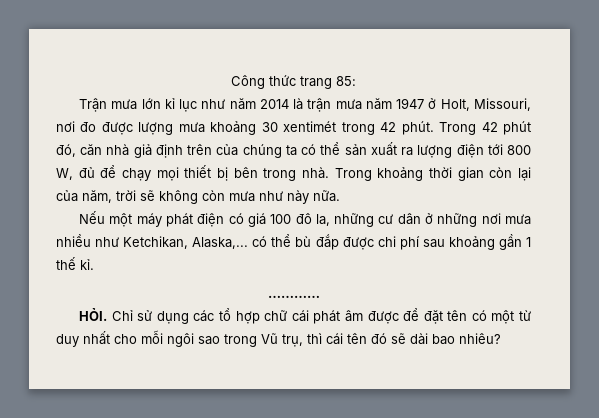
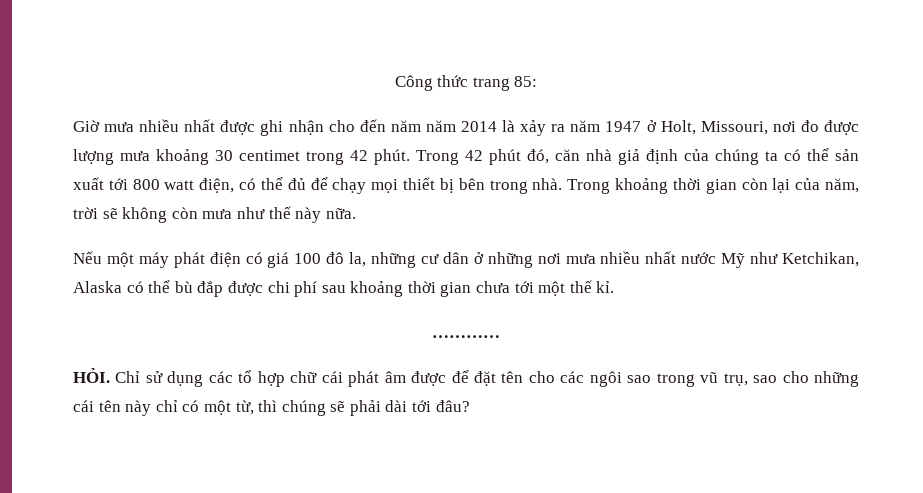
[79,98,226,112] Trận mưa lớn kỉ lục như -> [73,119,421,136] Giờ mưa nhiều nhất được ghi nhận cho đến năm
[307,98,362,112] trận mưa -> [520,120,566,136] xảy ra
[283,121,337,132] xentimét -> [239,150,300,161] centimet
[187,144,213,155] trên -> (678, 156) none
[401,144,532,158] [56,168,73,180] ra lượng điện tới 800 W, -> [108,177,283,193] tới 800 watt điện, có thể
(283, 196) none -> [268,206,291,219] thế
(91, 240) none -> [645,251,746,268] nhất nước Mỹ
[192,237,249,249] Alaska,... -> [73,281,122,293] Alaska
[498,234,531,250] gần 1 -> [407,281,566,297] thời gian chưa tới một
[471,310,532,324] [56,330,501,347] có một từ duy nhất cho mỗi ngôi sao trong Vũ trụ, thì cái tên đó sẽ dài bao nhiêu? -> [528,371,860,387] [73,400,470,416] cho các ngôi sao trong vũ trụ, sao cho những cái tên này chỉ có một từ, thì chúng sẽ phải dài tới đâu?

